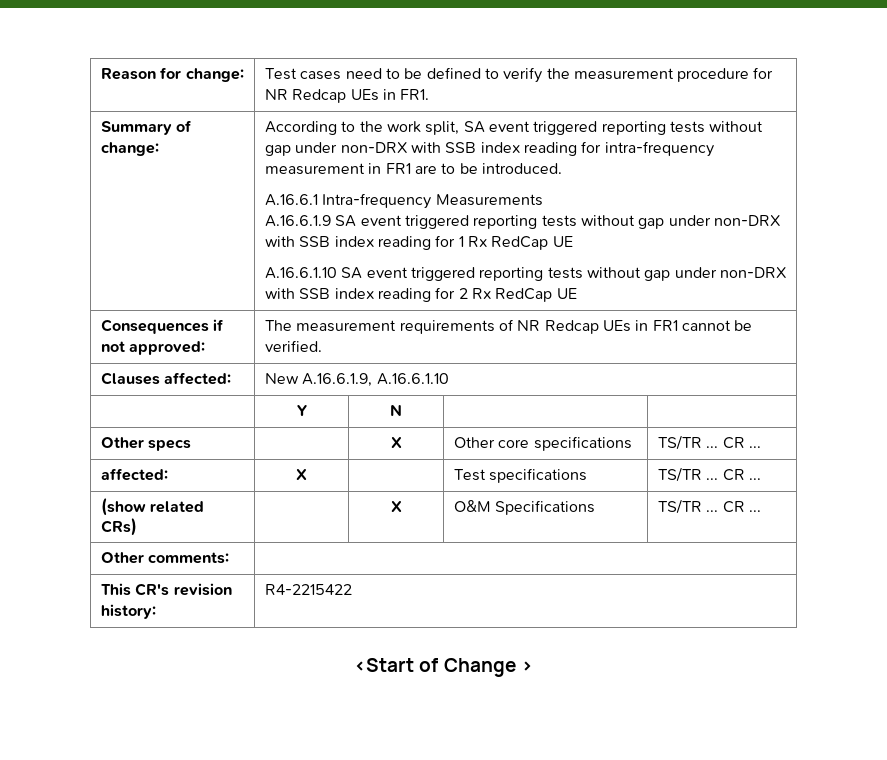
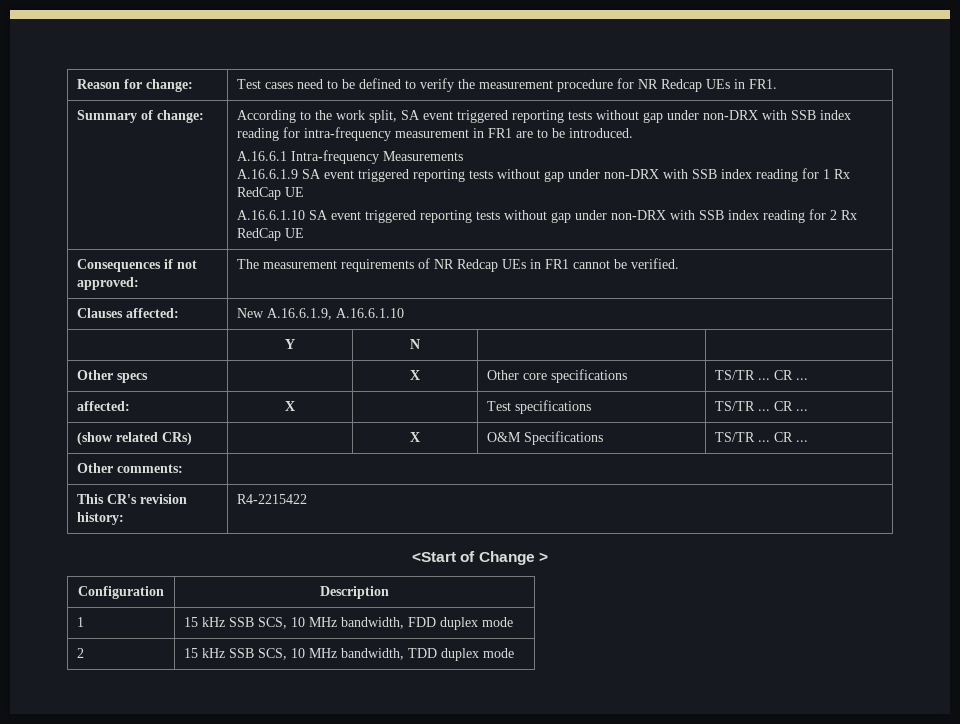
(533, 666) none -> [78,586,164,599] [320,586,389,599] [77,617,85,627] [184,617,514,630] [77,648,85,658] [184,648,515,661] // Configuration | Description // 1 | 15 kHz SSB SCS, 10 MHz bandwidth, FDD duplex mode // 2 | 15 kHz SSB SCS, 10 MHz bandwidth, TDD duplex mode

